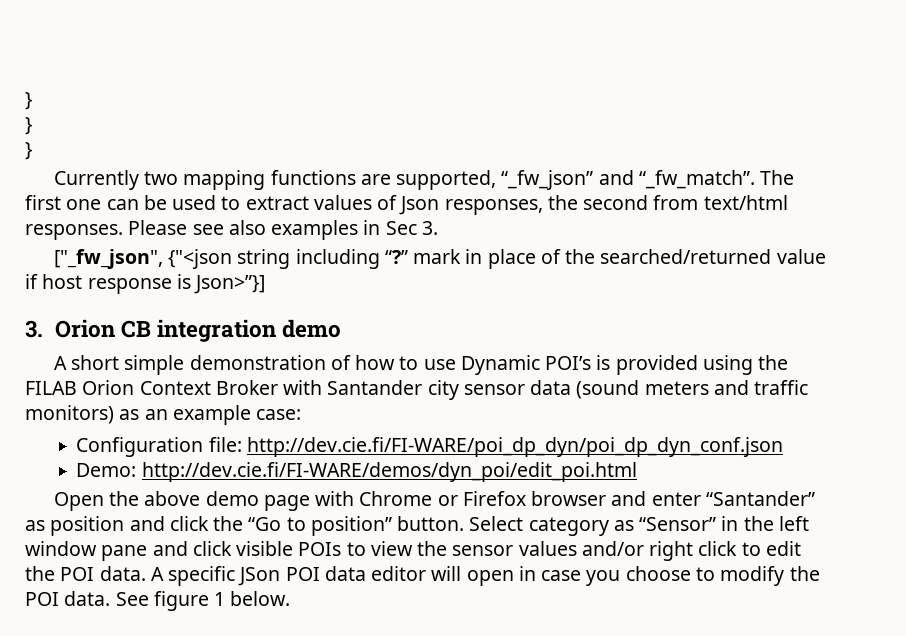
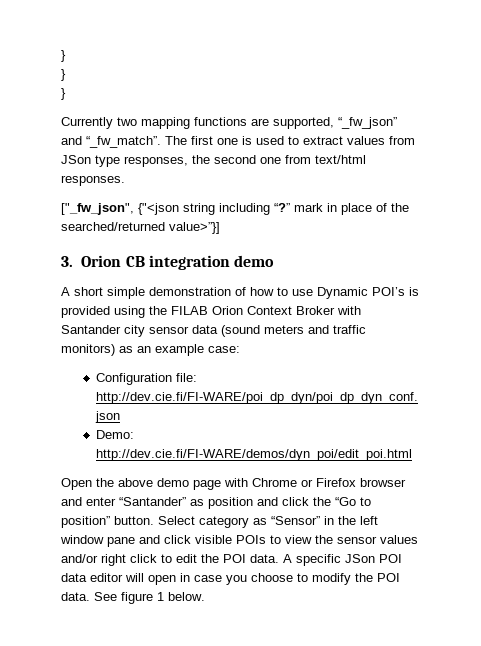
[106,195,167,210] can be -> [242,136,252,145] is
[377,195,440,215] of Json -> [389,136,415,145] [61,155,120,167] from JSon type
(649, 202) none -> [260,157,281,164] one
[128,220,438,240] Please see also examples in Sec 3. -> (125, 180) none
[776,249,826,264] [25,274,266,294] value if host response is Json>”}] -> [169,222,220,234] value>”}]

